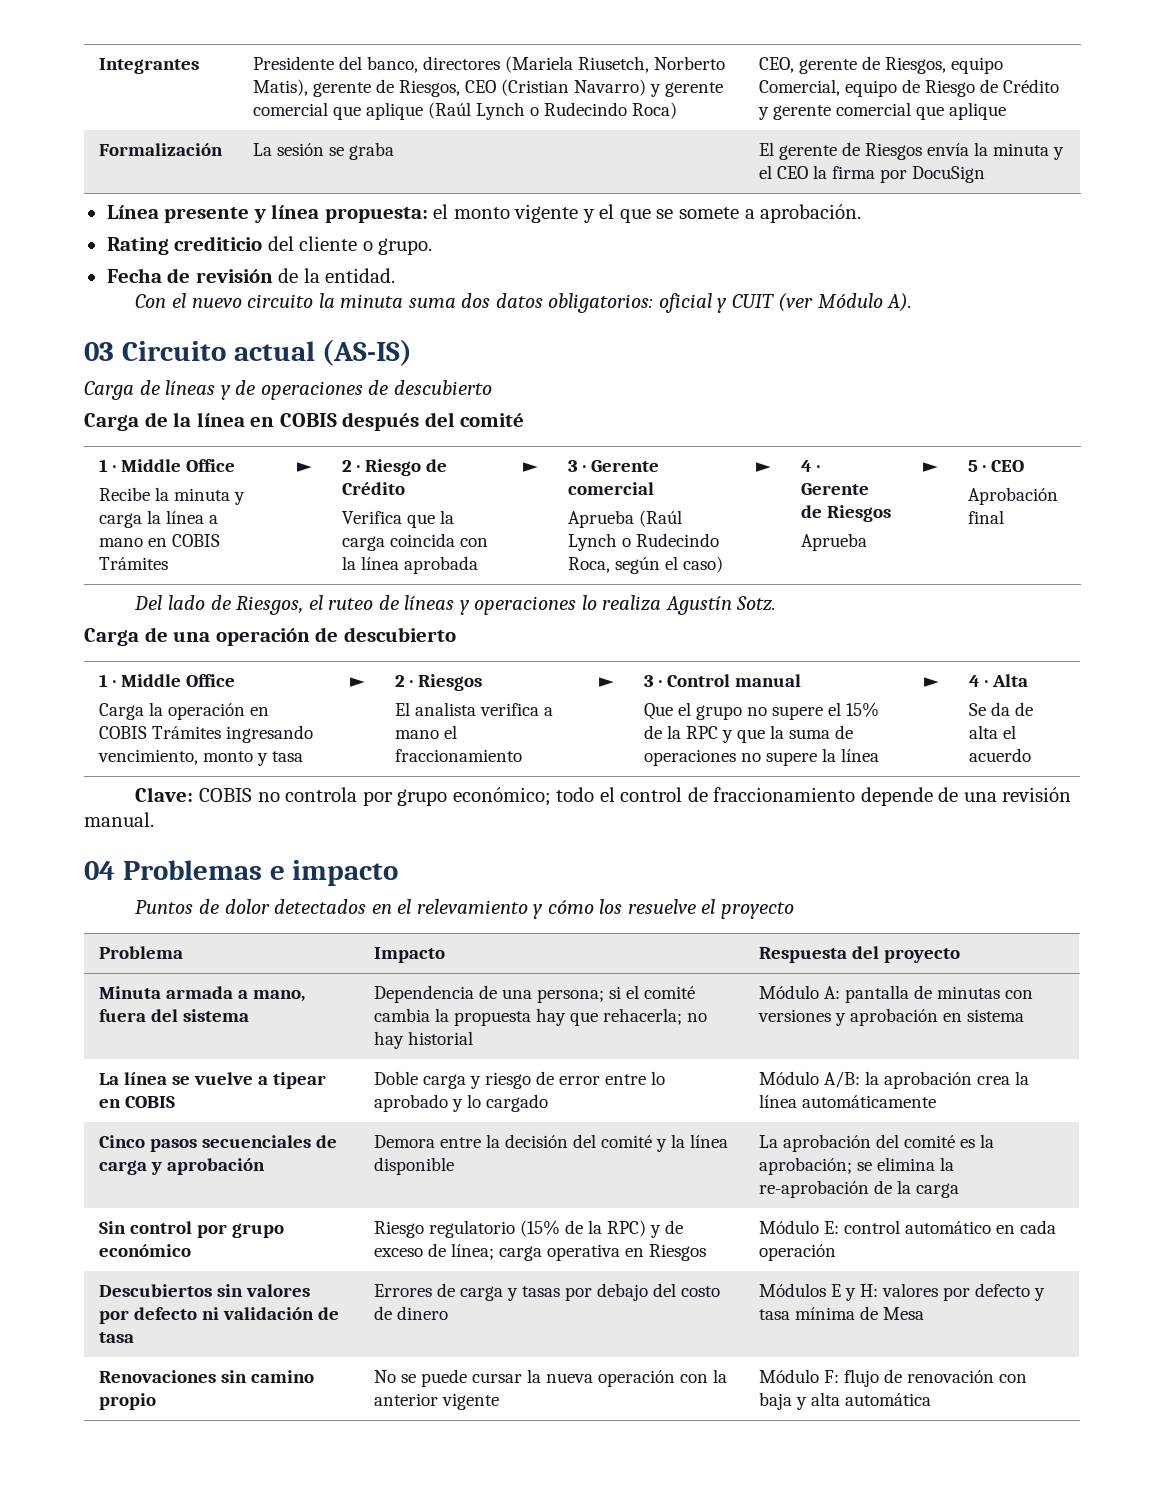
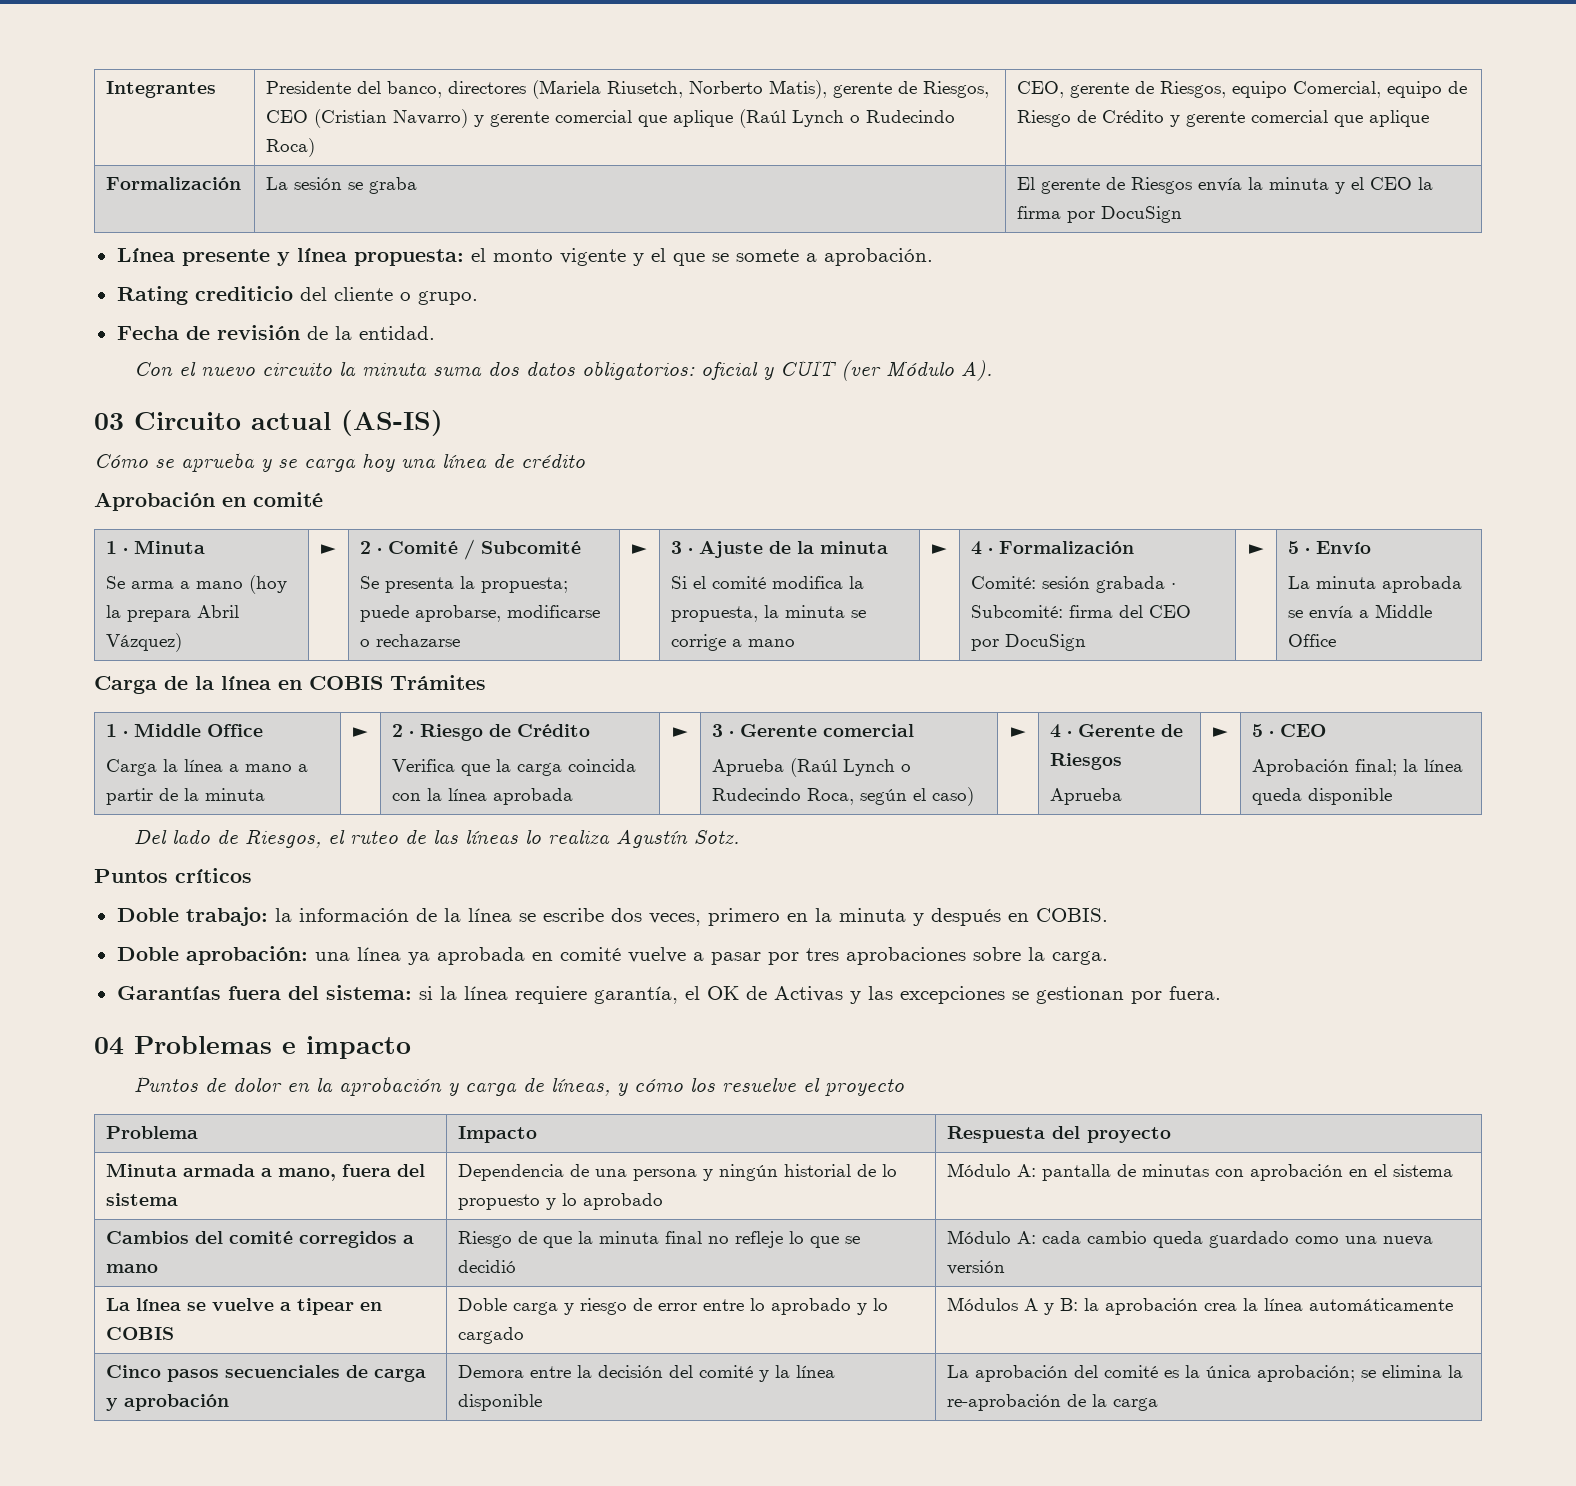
[84,380,492,400] Carga de líneas y de operaciones de descubierto -> [94,452,585,472] [94,492,323,511] [106,540,206,554] [106,575,288,594] [106,605,240,622] [106,633,183,652] [321,544,336,554] [360,539,582,560] [360,576,569,593] [360,605,601,622] [360,634,461,647] [632,544,647,554] [671,541,889,558] [671,576,865,589] [671,605,867,622] [671,634,796,651] [932,544,947,554] [971,541,1135,555] [971,576,1177,593] [971,605,1192,618] [971,634,1087,651] [1248,544,1264,554] [1288,541,1372,554] [1288,576,1463,593] [1288,604,1433,620] [1288,634,1337,647] Cómo se aprueba y se carga hoy una línea de crédito // Aprobación en comité // 1 · Minuta // Se arma a mano (hoy la prepara Abril Vázquez) | ► | 2 · Comité / Subcomité // Se presenta la propuesta; puede aprobarse, modificarse o rechazarse | ► | 3 · Ajuste de la minuta // Si el comité modifica la propuesta, la minuta se corrige a mano | ► | 4 · Formalización // Comité: sesión grabada · Subcomité: firma del CEO por DocuSign | ► | 5 · Envío // La minuta aprobada se envía a Middle Office
[342,412,525,431] [99,459,236,472] [99,487,246,505] [99,510,219,528] [99,534,221,547] [99,557,169,570] después del comité // 1 · Middle Office // Recibe la minuta y carga la línea a mano en COBIS Trámites -> [390,675,486,690] [106,723,264,737] [106,759,309,776] [106,788,266,805] Trámites // 1 · Middle Office // Carga la línea a mano a partir de la minuta
[968,510,1005,524] final -> [1355,759,1464,776] [1252,788,1393,805] final; la línea queda disponible
[404,595,577,615] líneas y operaciones -> [433,829,519,844] las líneas
[84,627,456,646] [99,674,236,687] [99,702,270,720] [99,725,314,743] [98,749,304,766] [350,677,365,687] [395,674,483,691] [395,702,554,716] [395,725,458,739] [395,749,523,762] [599,677,614,687] [644,674,802,687] [644,702,880,720] [644,725,854,743] [644,748,880,766] [924,677,939,687] [969,674,1029,687] [969,702,1034,716] [969,725,1017,739] [969,748,1032,762] [135,787,1072,806] [84,812,154,827] Carga de una operación de descubierto // 1 · Middle Office // Carga la operación en COBIS Trámites ingresando vencimiento, monto y tasa | ► | 2 · Riesgos // El analista verifica a mano el fraccionamiento | ► | 3 · Control manual // Que el grupo no supere el 15% de la RPC y que la suma de operaciones no supere la línea | ► | 4 · Alta // Se da de alta el acuerdo // Clave: COBIS no controla por grupo económico; todo el control de fraccionamiento depende de una revisión manual. -> [94,868,252,883] [116,907,1108,926] [116,946,1108,965] [116,985,1221,1004] Puntos críticos // Doble trabajo: la información de la línea se escribe dos veces, primero en la minuta y después en COBIS. // Doble aprobación: una línea ya aprobada en comité vuelve a pasar por tres aprobaciones sobre la carga. // Garantías fuera del sistema: si la línea requiere garantía, el OK de Activas y las excepciones se gestionan por fuera.
[274,899,528,914] detectados en el relevamiento -> [287,1076,611,1096] en la aprobación y carga de líneas,
[537,985,696,1003] [374,1008,708,1026] [374,1031,474,1049] persona; si el comité cambia la propuesta hay que rehacerla; no hay historial -> [633,1164,898,1181] [458,1193,664,1210] persona y ningún historial de lo propuesto y lo aprobado
[758,1009,847,1026] versiones y -> (1245, 1173) none
[967,1009,1025,1022] sistema -> [1374,1164,1454,1177] [106,1231,415,1248] [106,1264,159,1273] [458,1231,861,1248] [458,1260,517,1273] [947,1230,1434,1248] [947,1260,1006,1275] el sistema // Cambios del comité corregidos a mano | Riesgo de que la minuta final no refleje lo que se decidió | Módulo A: cada cambio queda guardado como una nueva versión
[759,1071,861,1088] Módulo A/B: -> [947,1297,1079,1315] Módulos A y B:
(995, 1141) none -> [1206,1365,1252,1378] única
[99,1221,285,1238] [99,1244,192,1257] [374,1220,684,1238] [374,1243,707,1261] [759,1220,1057,1234] [759,1244,837,1261] [99,1284,311,1297] [99,1307,340,1324] [99,1332,135,1343] [374,1283,721,1301] [374,1306,449,1320] [759,1283,1046,1301] [759,1306,925,1320] [99,1370,315,1383] [99,1393,157,1410] [374,1369,728,1387] [374,1393,500,1410] [759,1369,1028,1387] [759,1392,932,1410] // Sin control por grupo económico | Riesgo regulatorio (15% de la RPC) y de exceso de línea; carga operativa en Riesgos | Módulo E: control automático en cada operación // Descubiertos sin valores por defecto ni validación de tasa | Errores de carga y tasas por debajo del costo de dinero | Módulos E y H: valores por defecto y tasa mínima de Mesa // Renovaciones sin camino propio | No se puede cursar la nueva operación con la anterior vigente | Módulo F: flujo de renovación con baja y alta automática -> (1159, 1404) none

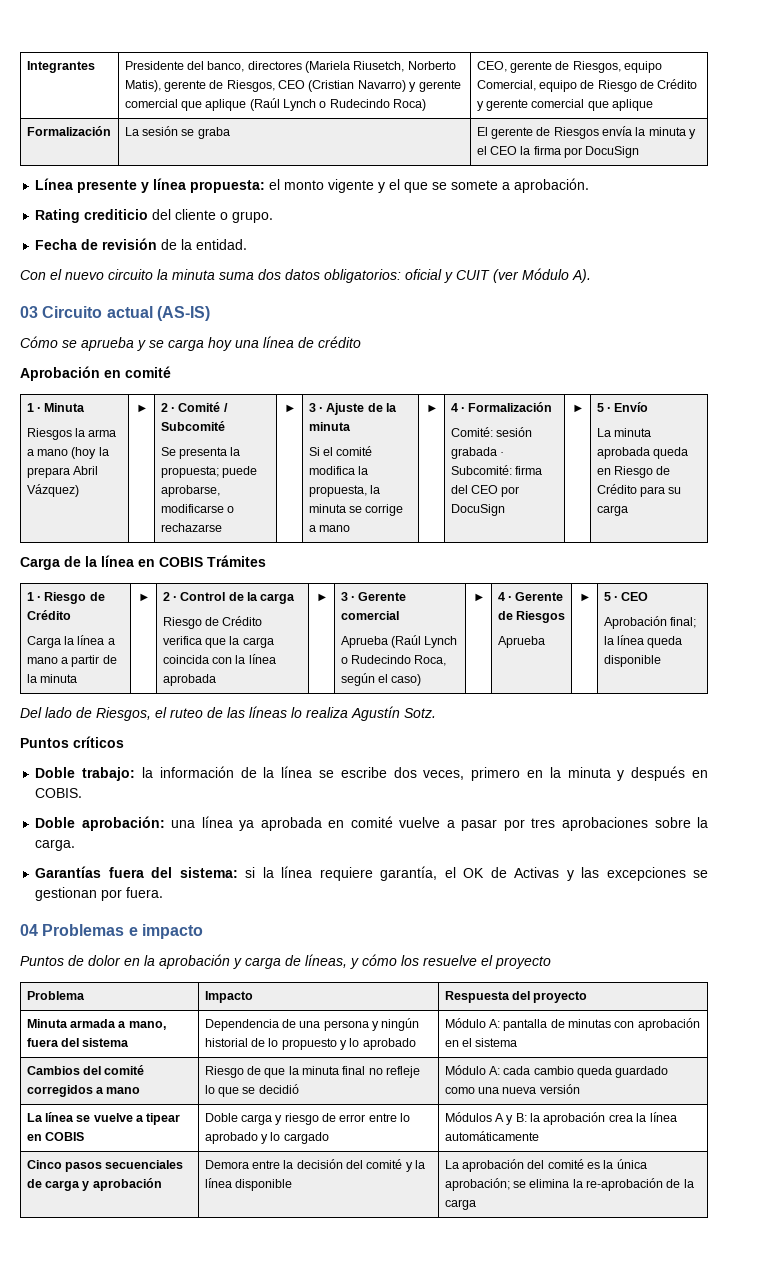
[106,576,126,589] Se -> [26,428,85,440] Riesgos la
[1288,604,1433,620] [1288,634,1337,647] se envía a Middle Office -> [652,447,688,459] [596,466,671,478] [596,484,682,497] [596,505,628,516] queda en Riesgo de Crédito para su carga
[134,723,264,737] Middle Office -> [44,592,105,604] [26,610,71,620] Riesgo de Crédito
[420,724,591,741] [392,759,456,772] Riesgo de Crédito // Verifica -> [180,592,296,604] [162,616,263,629] [162,636,202,645] Control de la carga // Riesgo de Crédito verifica

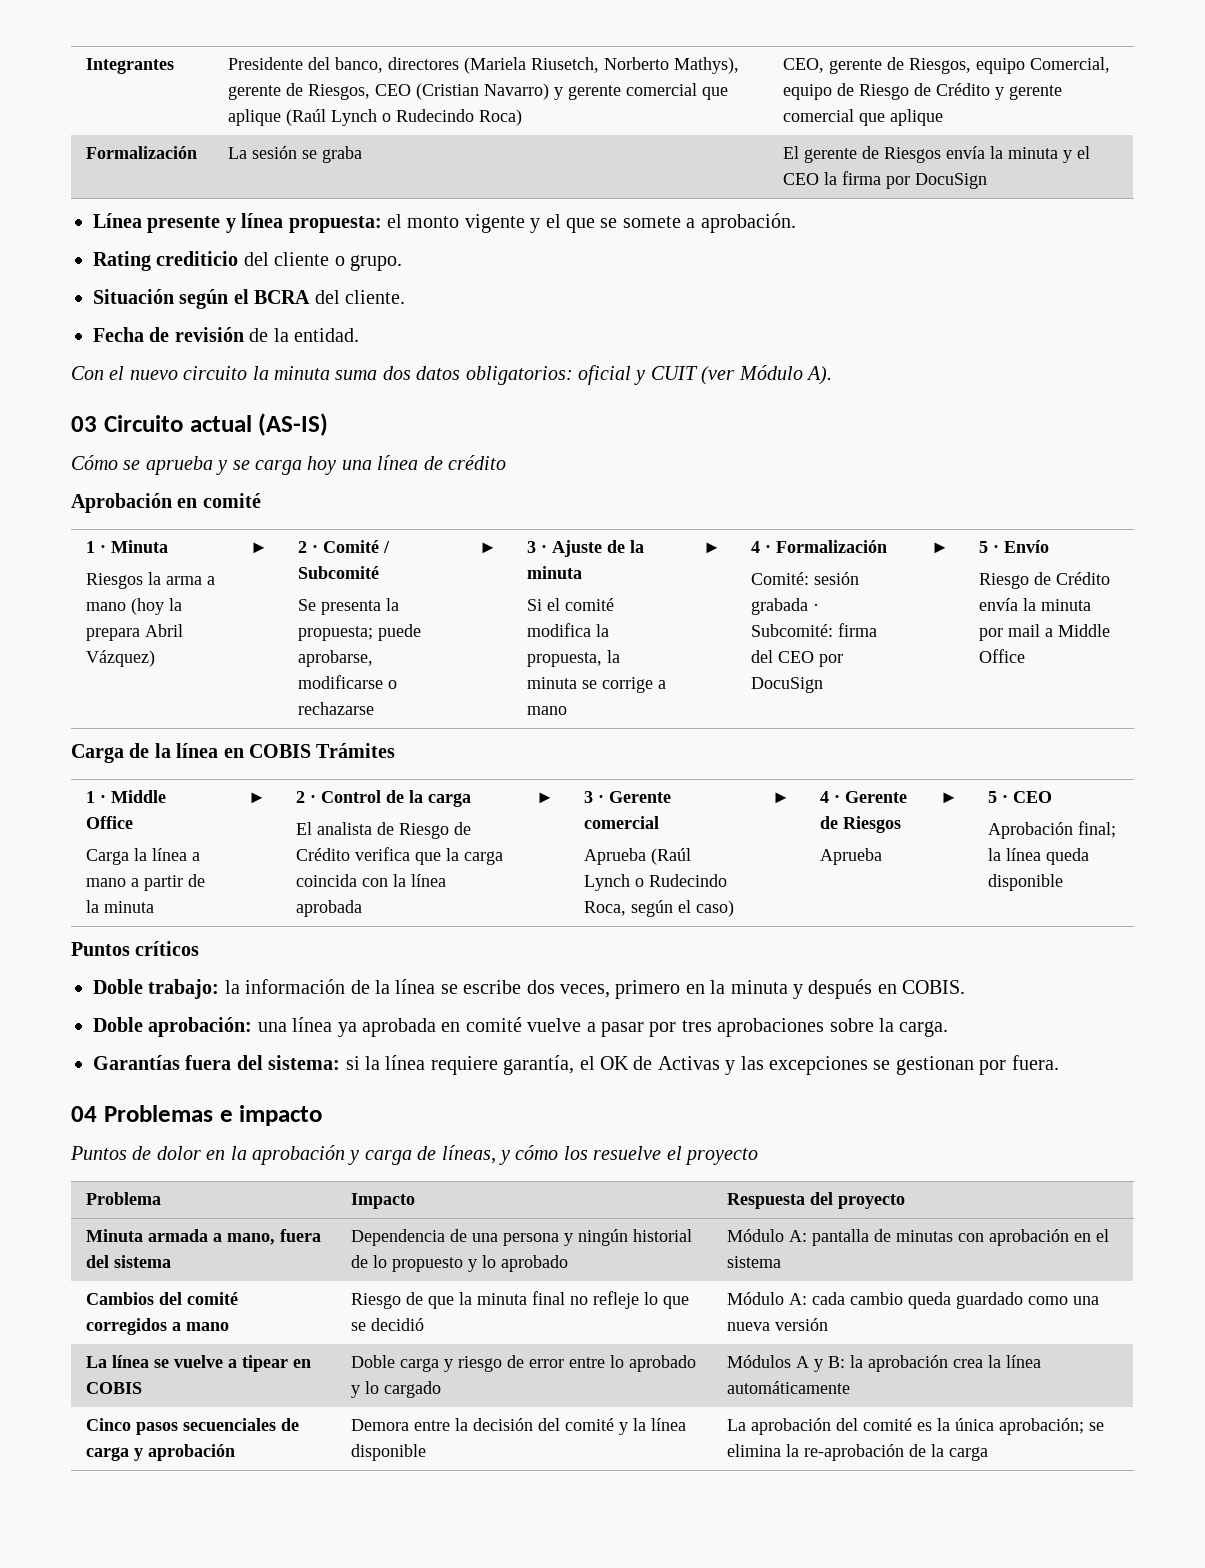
[124,80,161,92] Matis), -> [674,57,740,74] Mathys),
(274, 217) none -> [93,289,405,309] // Situación según el BCRA del cliente.
[596,428,651,437] [596,447,688,459] [596,466,671,478] [596,484,682,497] [596,505,628,516] La minuta aprobada queda en Riesgo de Crédito para su carga -> [979,572,1111,589] [979,598,1092,611] [979,624,1111,641] [979,649,1026,663] Riesgo de Crédito envía la minuta por mail a Middle Office
[44,592,105,604] [26,610,71,620] Riesgo de Crédito -> [111,790,167,803] [86,816,134,829] Middle Office
(296, 598) none -> [296,822,395,835] El analista de
[20,706,436,721] // Del lado de Riesgos, el ruteo de las líneas lo realiza Agustín Sotz. -> (1064, 882) none

